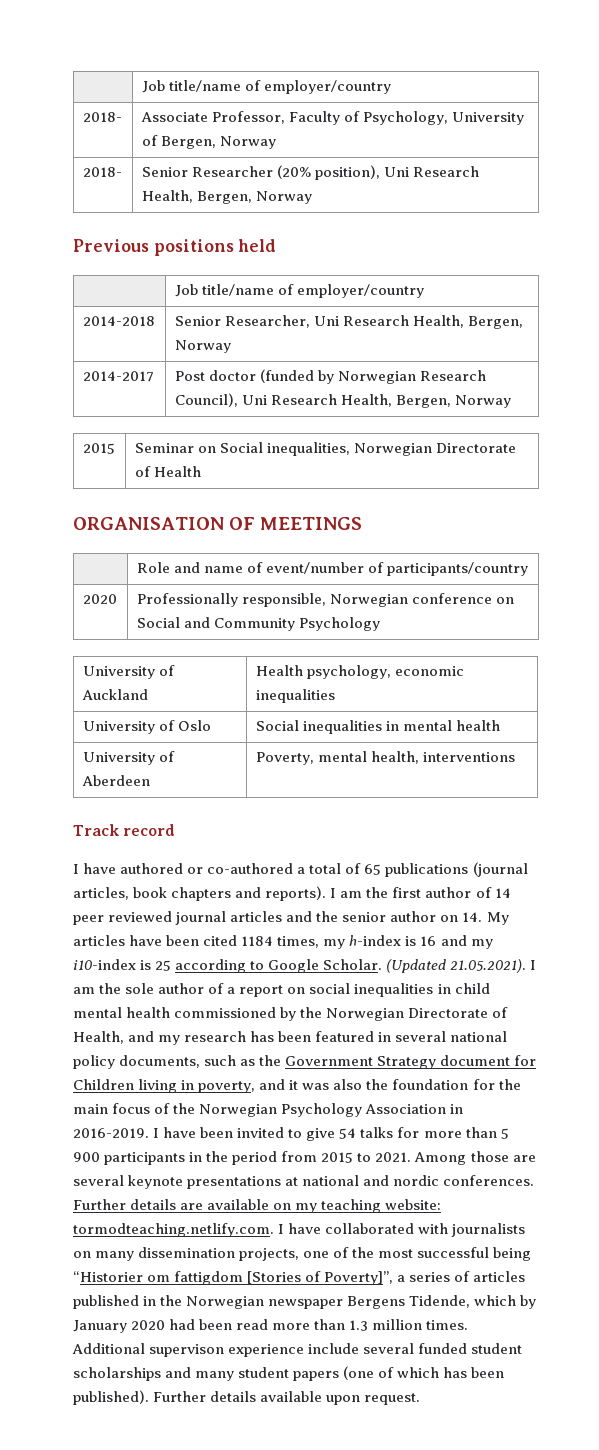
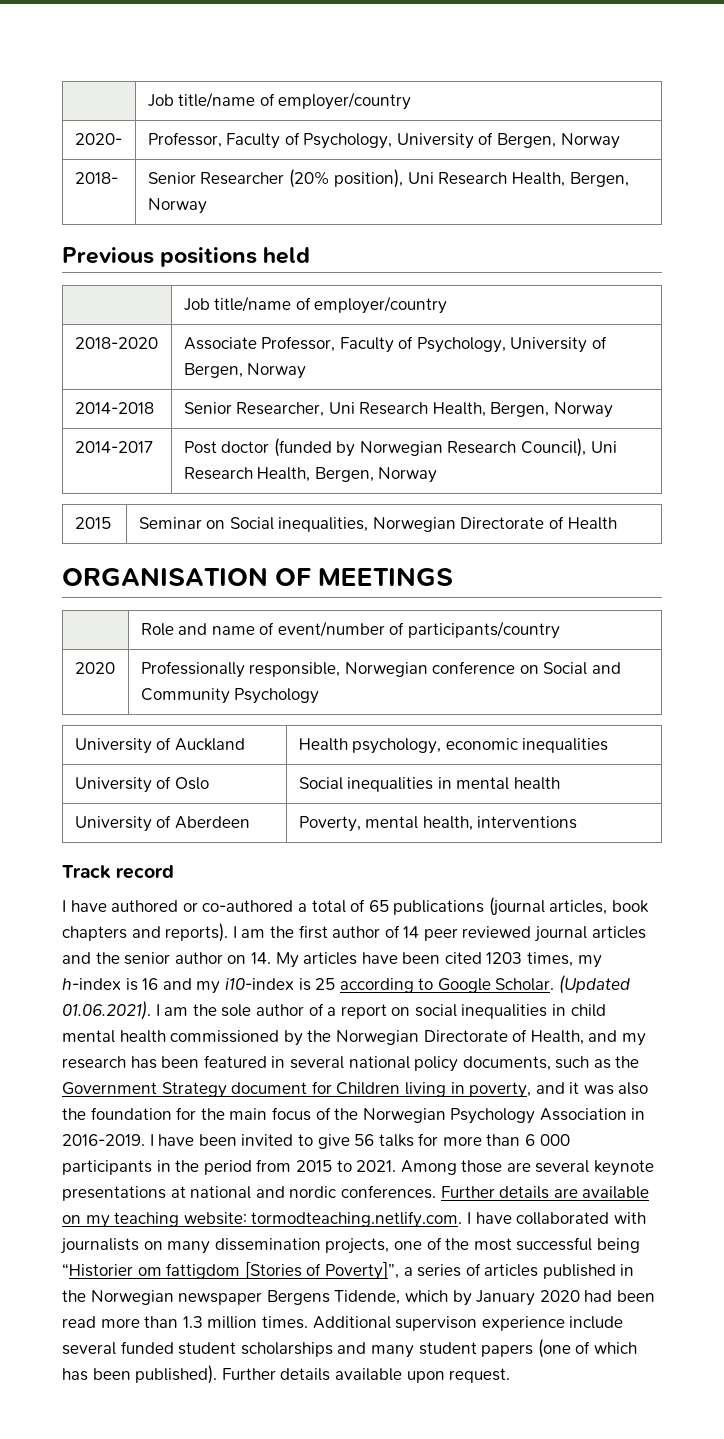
[141,80,391,94] [82,112,122,122] [140,112,208,122] | Job title/name of employer/country // 2018- | Associate -> [147,92,412,110] [74,133,122,145] | Job title/name of employer/country // 2020- |
(424, 291) none -> [74,337,158,349] [183,336,608,353] [183,363,307,379] // 2018-2020 | Associate Professor, Faculty of Psychology, University of Bergen, Norway
[241,936,274,946] 1184 -> [486,952,523,964] 1203
[450,959,527,973] 21.05.2021). -> [62,1001,151,1020] 01.06.2021).
[339,1128,357,1139] 54 -> [354,1134,375,1146] 56
[500,1128,509,1139] [73,1152,100,1162] 5 900 -> [525,1134,570,1146] 6 000

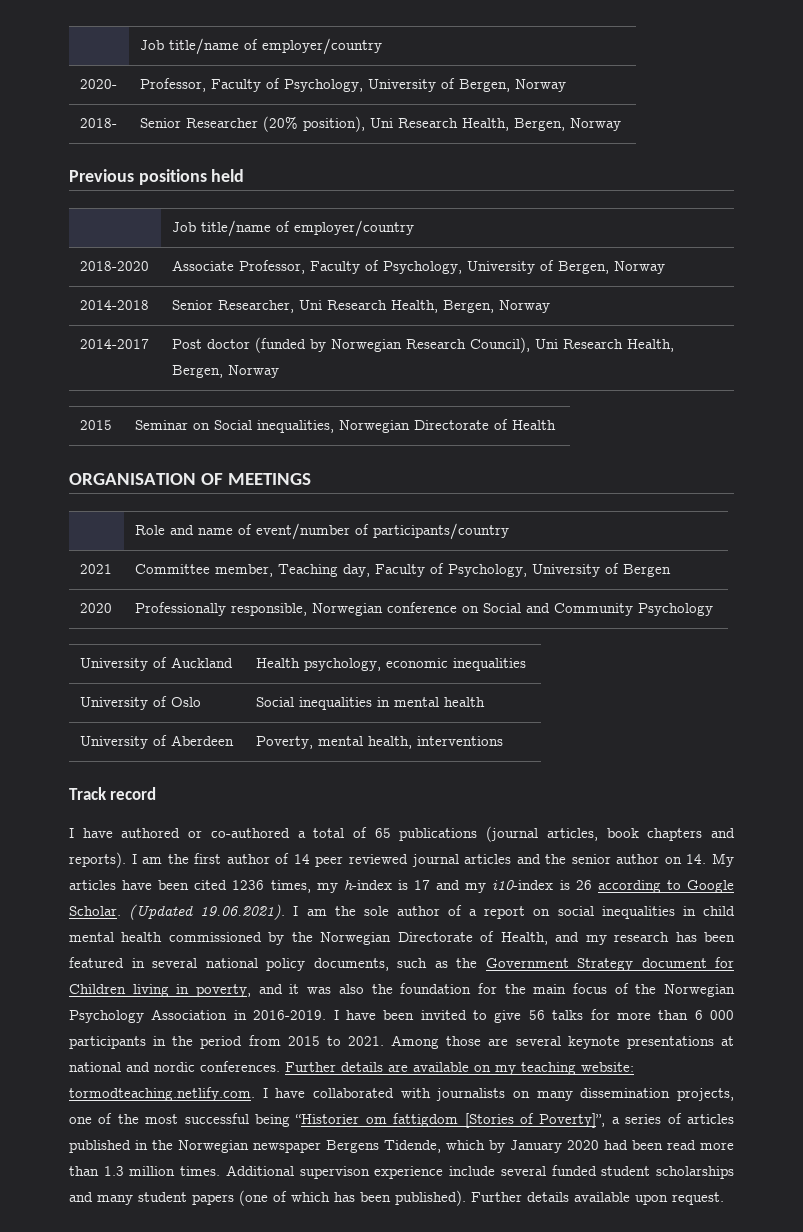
(561, 630) none -> [80,564,113,574] [135,563,672,577] // 2021 | Committee member, Teaching day, Faculty of Psychology, University of Bergen
[486,952,523,964] 1203 -> [232,880,265,890] 1236
[142,978,159,990] 16 -> [414,880,431,890] 17
[315,978,336,990] 25 -> [575,880,592,890] 26
[62,1001,151,1020] 01.06.2021). -> [200,904,286,920] 19.06.2021).

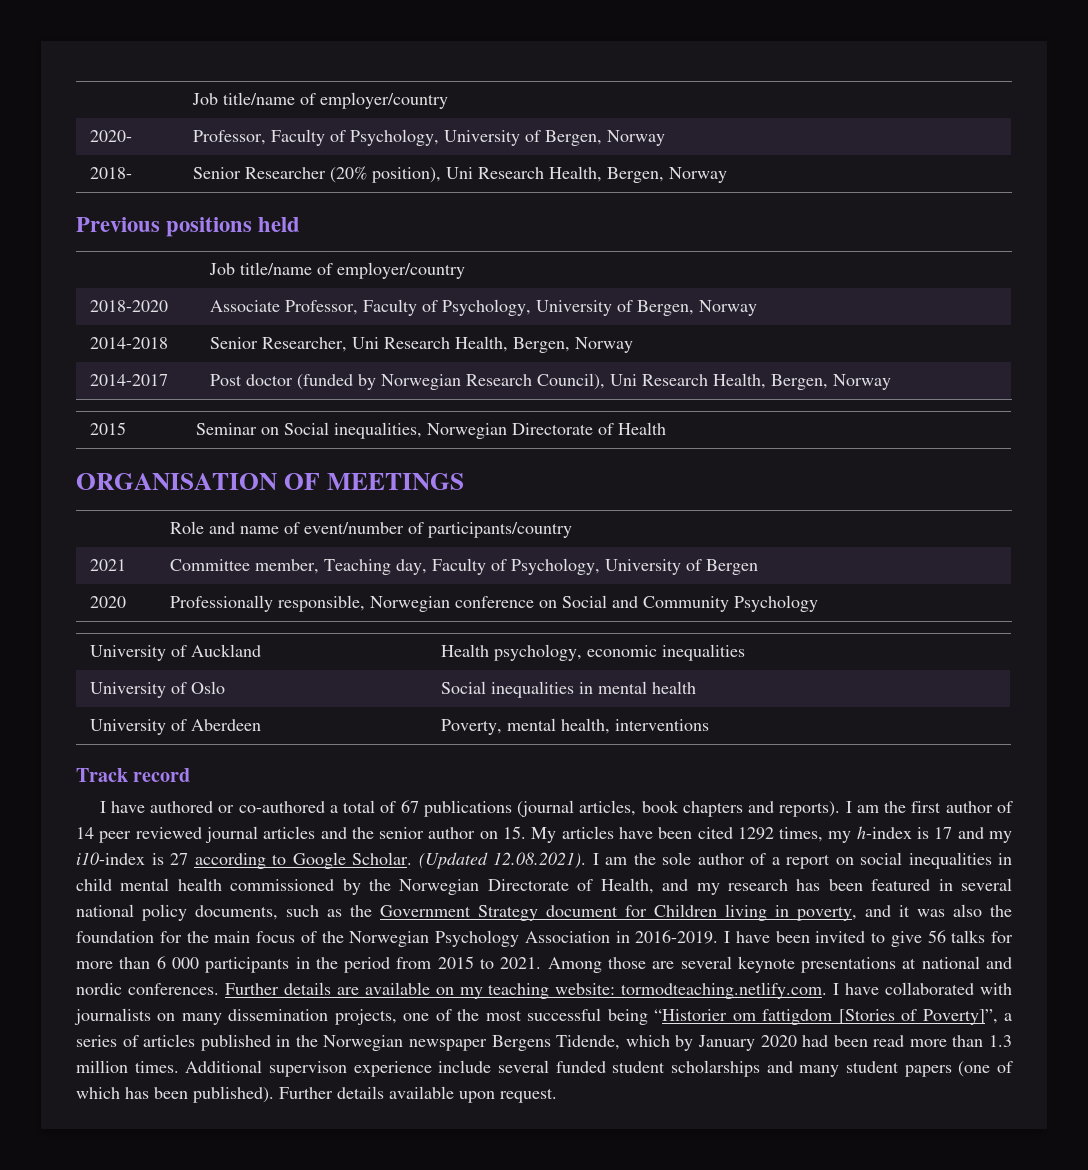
[374,828,391,838] 65 -> [400,800,419,813] 67
[686,854,707,864] 14. -> [503,826,527,839] 15.
[232,880,265,890] 1236 -> [737,827,774,840] 1292
[575,880,592,890] 26 -> [170,853,188,865] 27
[200,904,286,920] 19.06.2021). -> [493,852,586,869] 12.08.2021).

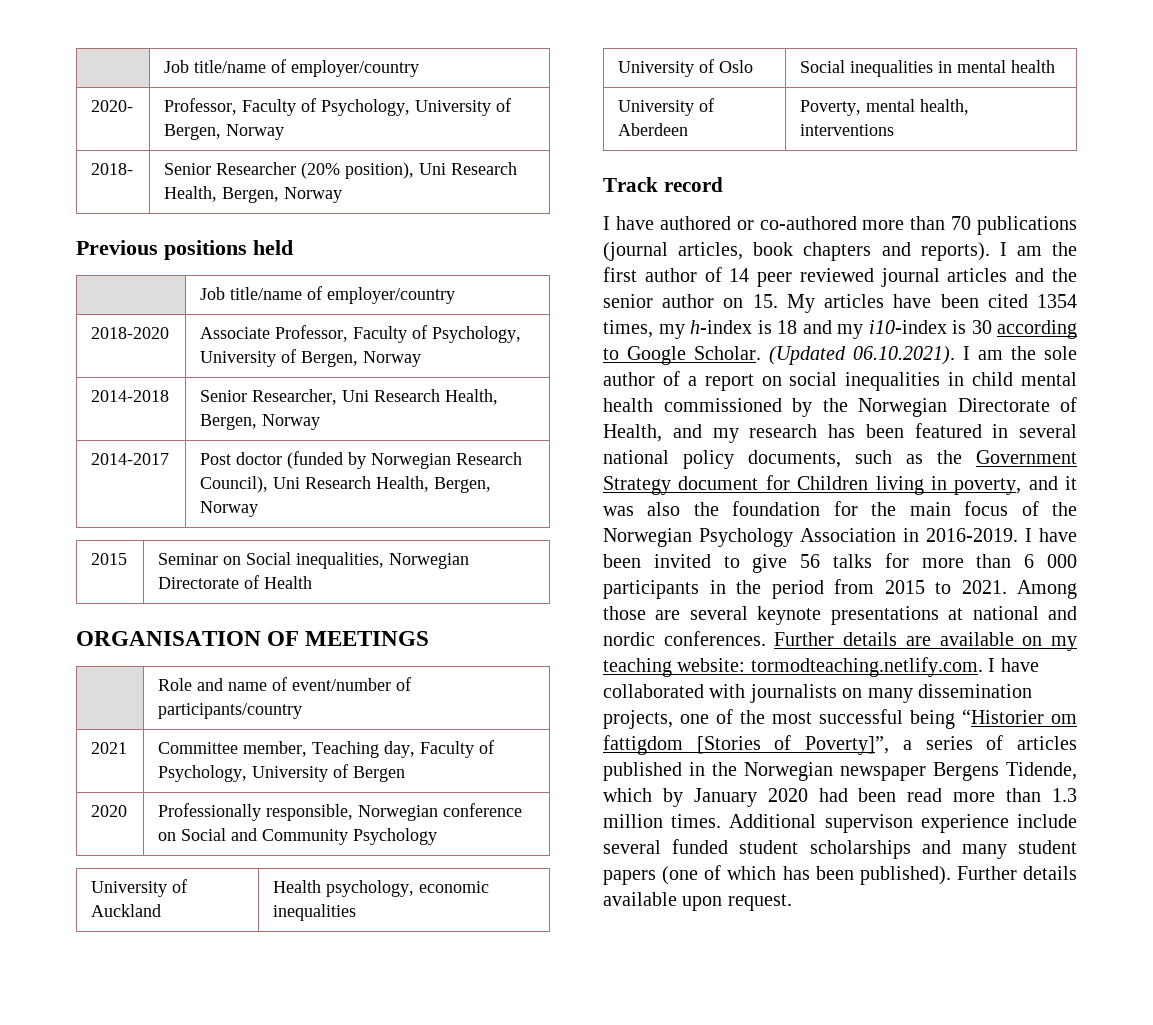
[329,800,419,813] a total of 67 -> [862,216,972,230] more than 70
[737,827,774,840] 1292 -> [1037,294,1077,308] 1354
[934,827,953,839] 17 -> [777,320,797,334] 18
[170,853,188,865] 27 -> [971,320,992,334] 30
[493,852,586,869] 12.08.2021). -> [853,346,955,365] 06.10.2021).

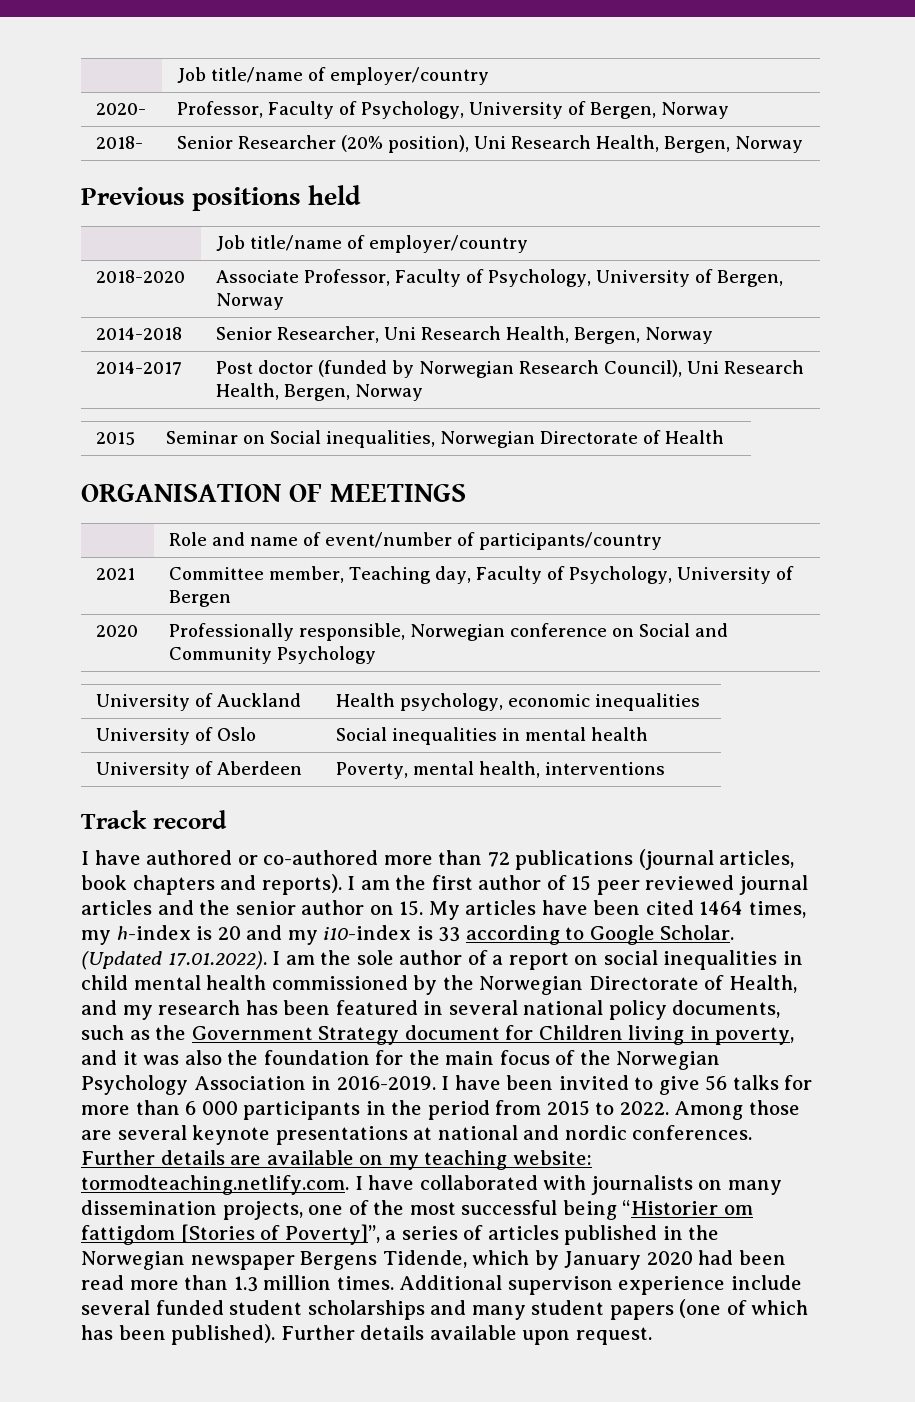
[951,216,972,230] 70 -> [487,852,510,867] 72
[729,268,750,282] 14 -> [571,875,592,891] 15
[1037,294,1077,308] 1354 -> [699,901,744,915] 1464
[777,320,797,334] 18 -> [217,926,241,940] 20
[971,320,992,334] 30 -> [438,927,461,942] 33
[853,346,955,365] 06.10.2021). -> [167,951,267,970] 17.01.2022).
[961,580,1007,594] 2021. -> [619,1101,669,1115] 2022.

